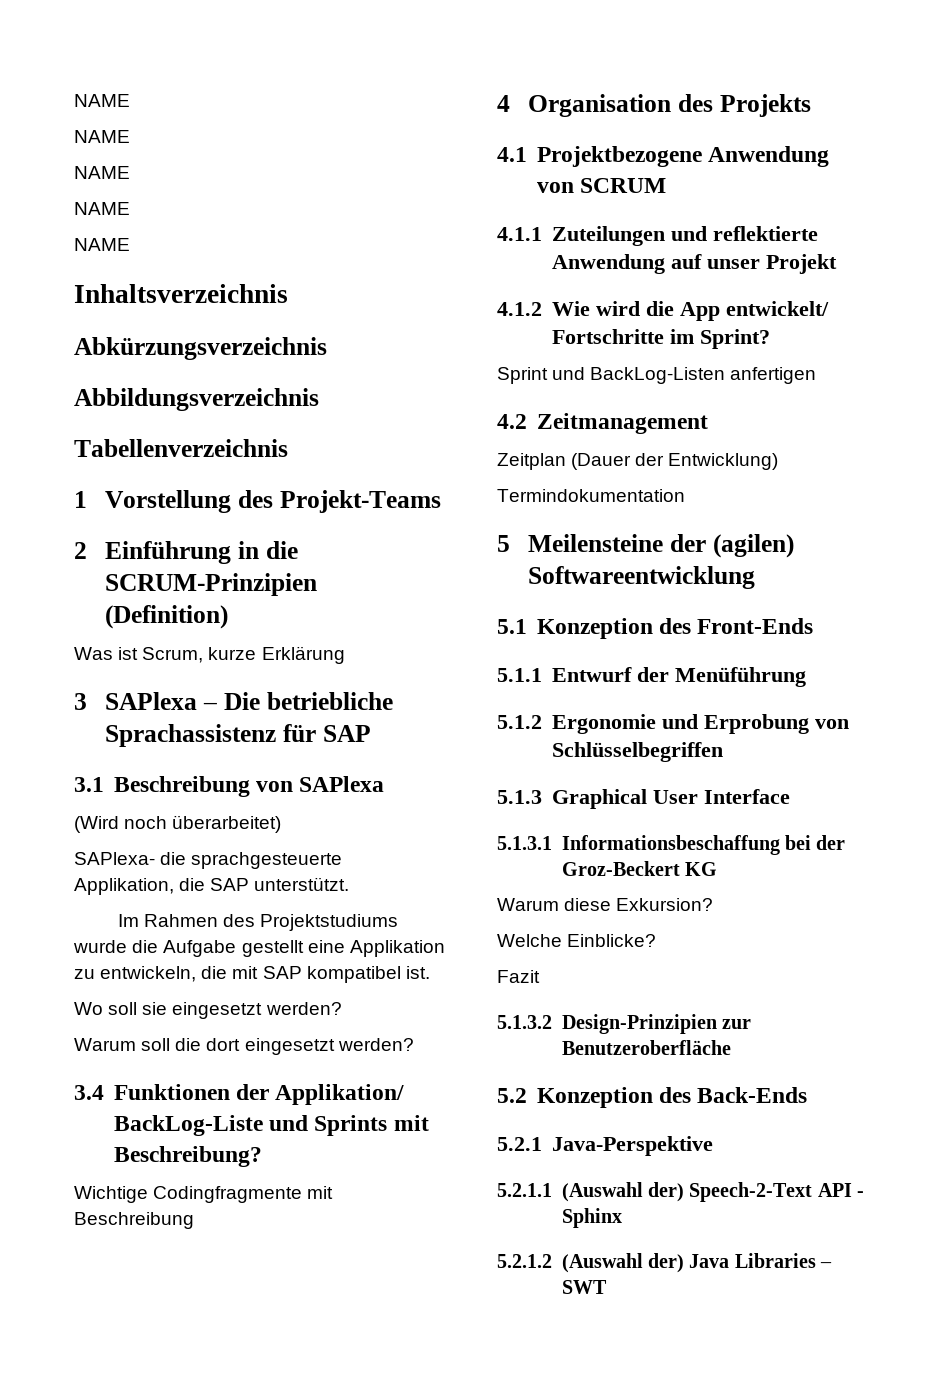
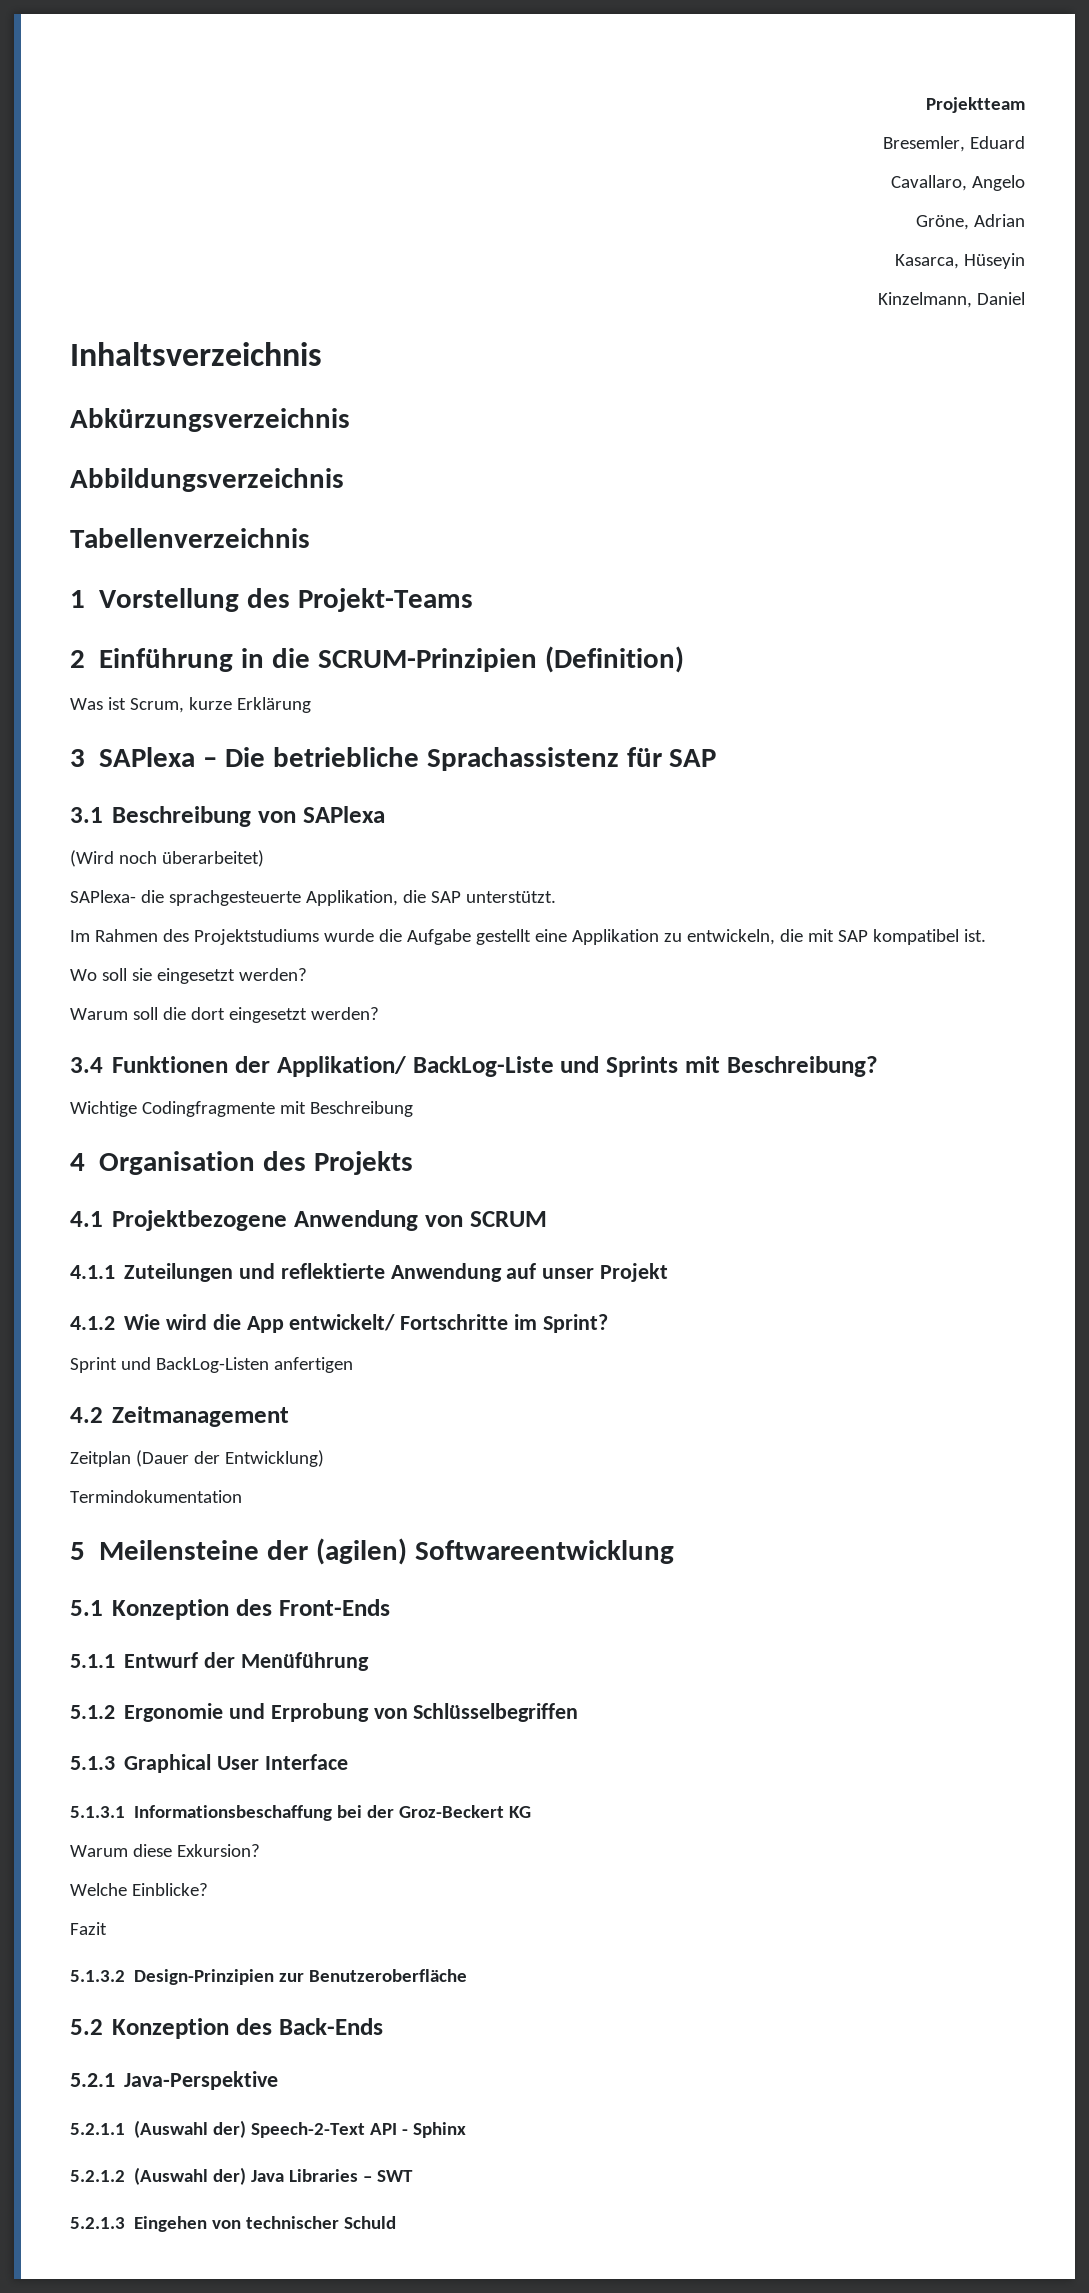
[74,94,130,107] [74,130,130,143] [74,166,130,179] [74,202,130,215] [74,238,130,251] NAME // NAME // NAME // NAME // NAME -> [926,97,1025,113] [883,136,1025,152] [891,175,1025,191] [916,214,1025,230] [895,253,1025,269] [878,292,1025,308] Projektteam // Bresemler, Eduard // Cavallaro, Angelo // Gröne, Adrian // Kasarca, Hüseyin // Kinzelmann, Daniel
(607, 1287) none -> [70,2216,397,2232] // 5.2.1.3 Eingehen von technischer Schuld

